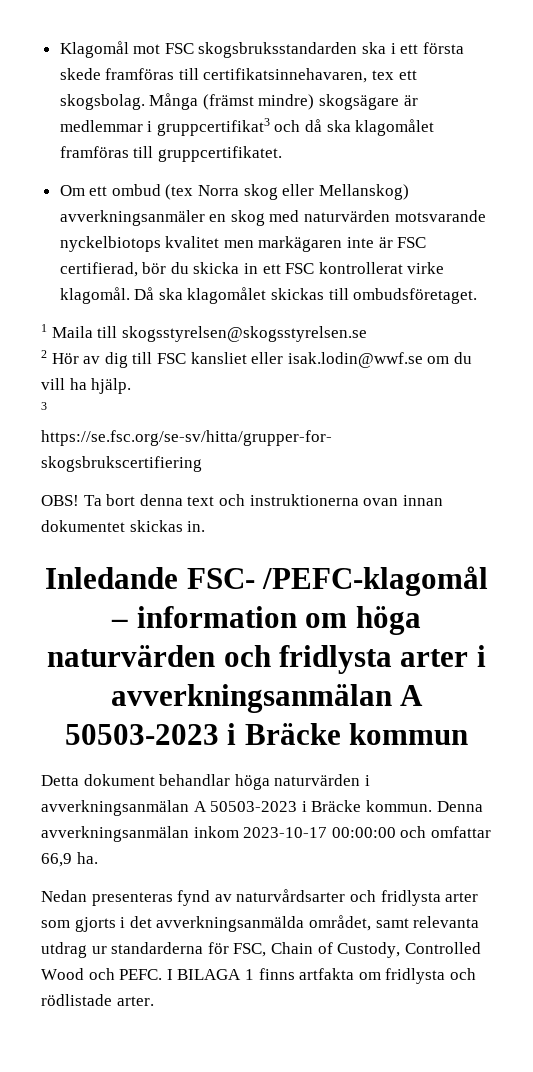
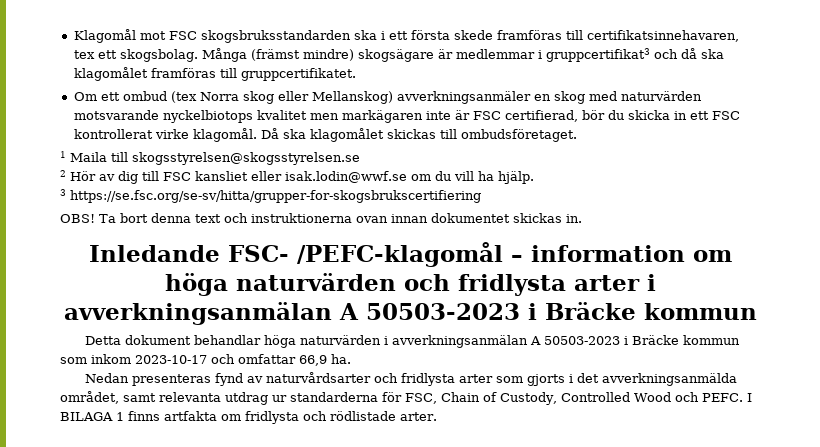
[365,800,483,812] [41,826,189,842] kommun. Denna avverkningsanmälan -> [683,335,741,345] [60,357,87,364] kommun som
[331,827,396,838] 00:00:00 -> (207, 359) none

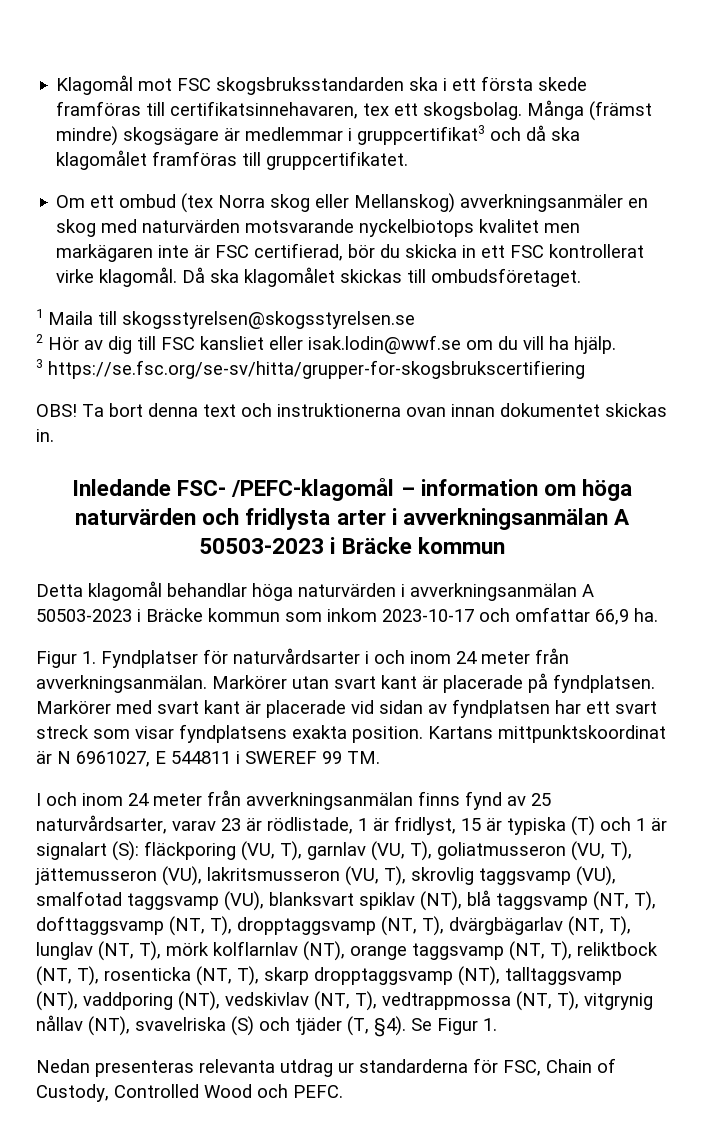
[125,335,192,345] dokument -> [88,581,162,601] klagomål
[85,372,738,386] [60,391,156,404] Nedan presenteras fynd av naturvårdsarter och fridlysta arter som gjorts i det avverkningsanmälda området, samt -> [36,648,569,668] [36,673,655,693] [36,699,657,718] [36,724,666,743] [36,751,380,767] [36,790,551,810] [36,815,667,836] [36,841,632,861] [35,866,616,886] [36,890,656,911] [36,916,631,936] [36,941,658,961] [36,966,622,986] [36,991,653,1011] [36,1015,497,1037] [36,1059,194,1077] Figur 1. Fyndplatser för naturvårdsarter i och inom 24 meter från avverkningsanmälan. Markörer utan svart kant är placerade på fyndplatsen. Markörer med svart kant är placerade vid sidan av fyndplatsen har ett svart streck som visar fyndplatsens exakta position. Kartans mittpunktskoordinat är N 6961027, E 544811 i SWEREF 99 TM. // I och inom 24 meter från avverkningsanmälan finns fynd av 25 naturvårdsarter, varav 23 är rödlistade, 1 är fridlyst, 15 är typiska (T) och 1 är signalart (S): fläckporing (VU, T), garnlav (VU, T), goliatmusseron (VU, T), jättemusseron (VU), lakritsmusseron (VU, T), skrovlig taggsvamp (VU), smalfotad taggsvamp (VU), blanksvart spiklav (NT), blå taggsvamp (NT, T), dofttaggsvamp (NT, T), dropptaggsvamp (NT, T), dvärgbägarlav (NT, T), lunglav (NT, T), mörk kolflarnlav (NT), orange taggsvamp (NT, T), reliktbock (NT, T), rosenticka (NT, T), skarp dropptaggsvamp (NT), talltaggsvamp (NT), vaddporing (NT), vedskivlav (NT, T), vedtrappmossa (NT, T), vitgrynig nållav (NT), svavelriska (S) och tjäder (T, §4). Se Figur 1. // Nedan presenteras
[746,393,752,402] [60,411,437,424] I BILAGA 1 finns artfakta om fridlysta och rödlistade arter. -> (343, 1091) none

